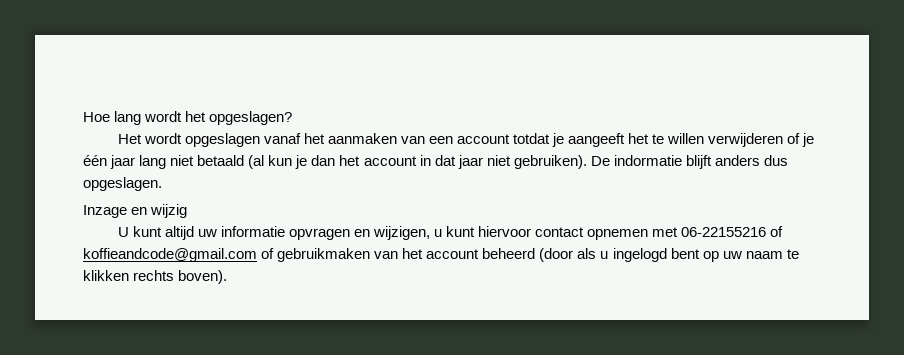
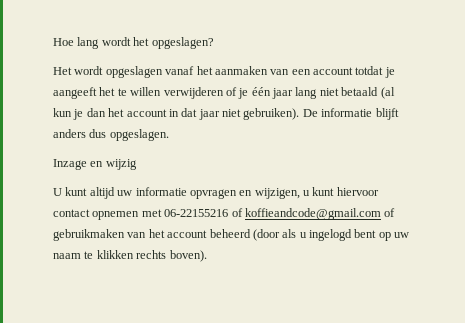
[613,155,682,166] indormatie -> [321,108,373,117] informatie

